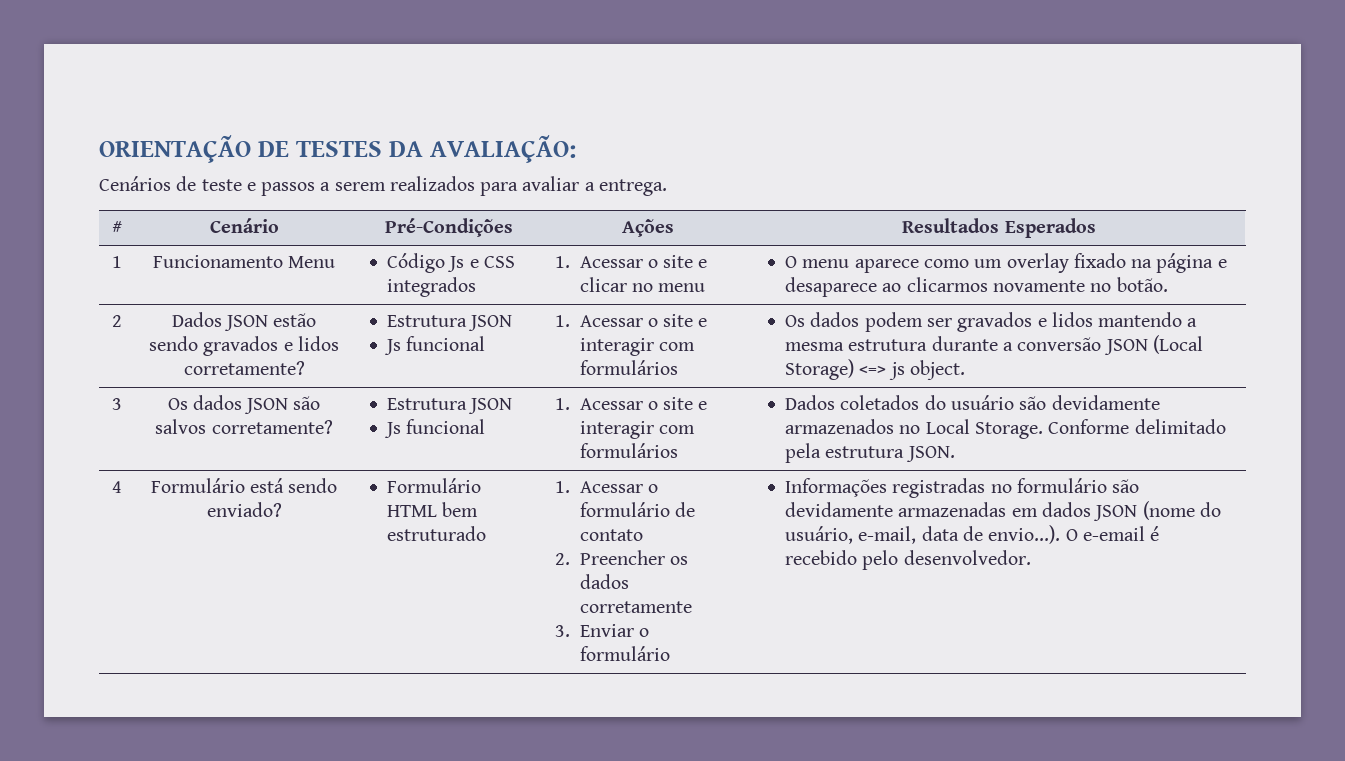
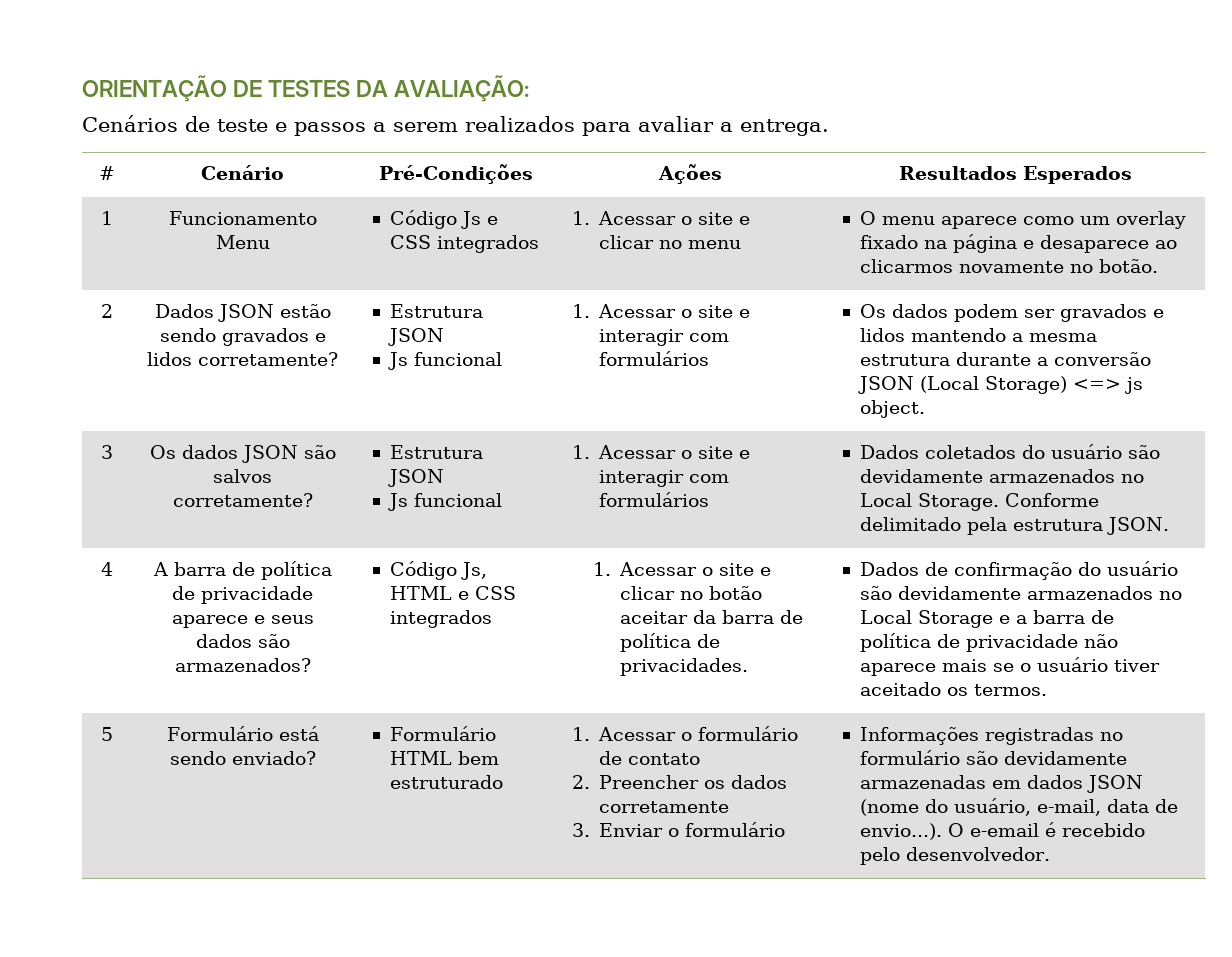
(122, 487) none -> [152,561,332,580] [172,586,313,604] [171,615,314,628] [195,634,290,648] [174,658,311,672] [389,561,487,580] [389,586,516,600] [389,610,492,628] [593,562,772,576] [620,586,763,600] [620,610,804,624] [620,633,721,652] [620,658,749,676] [859,561,1178,580] [859,586,1182,600] [859,610,1114,628] [859,633,1118,652] [859,657,1160,676] [859,682,1047,696] [100,727,113,741] | A barra de política de privacidade aparece e seus dados são armazenados? | Código Js, HTML e CSS integrados | 1. Acessar o site e clicar no botão aceitar da barra de política de privacidades. | Dados de confirmação do usuário são devidamente armazenados no Local Storage e a barra de política de privacidade não aparece mais se o usuário tiver aceitado os termos. // 5

